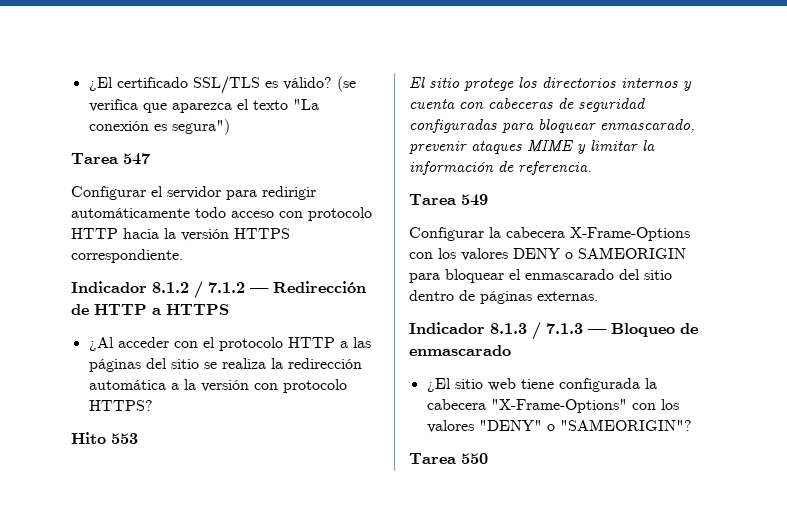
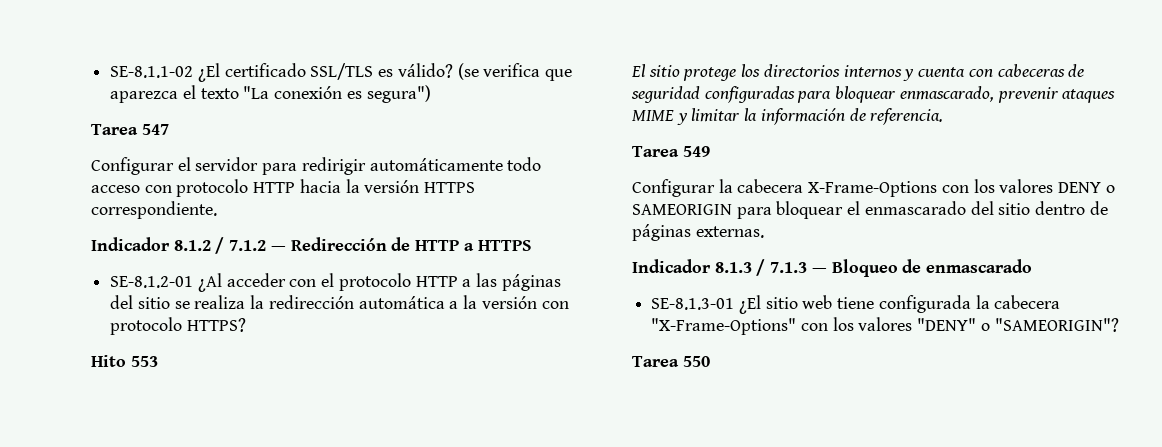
(88, 84) none -> [110,66,194,78] SE-8.1.1-02
(229, 309) none -> [110,276,194,288] SE-8.1.2-01
(511, 350) none -> [651,298,735,310] SE-8.1.3-01

